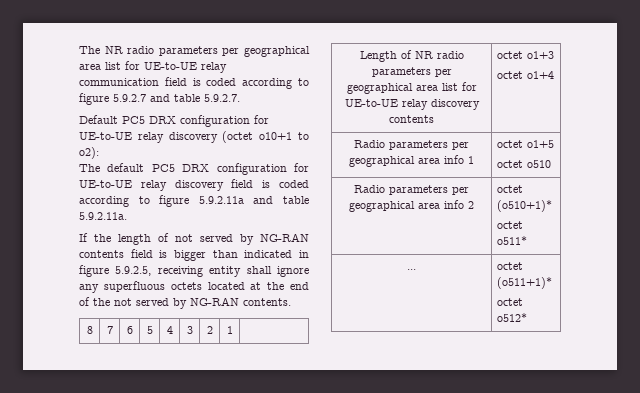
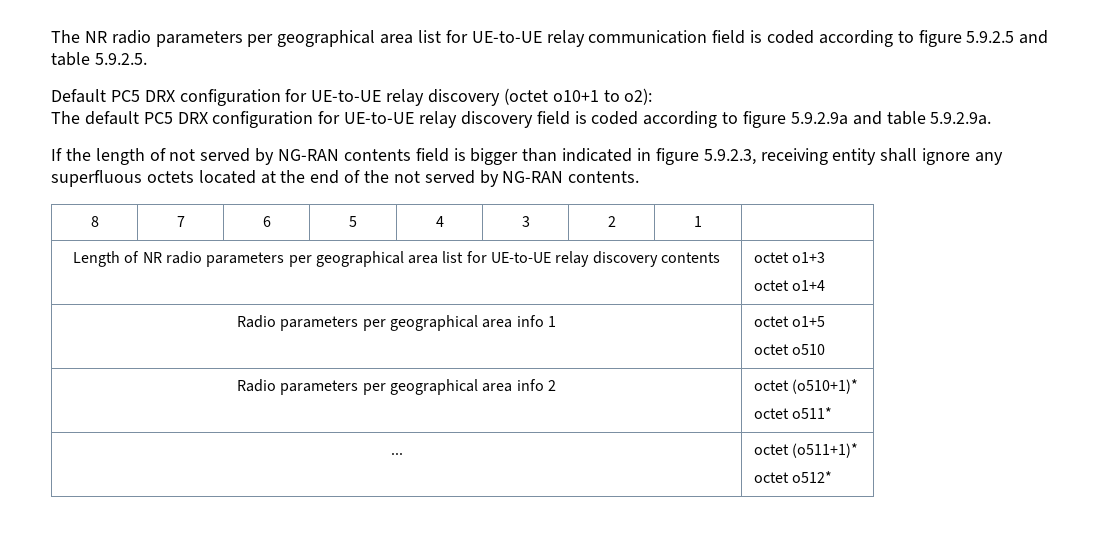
[113,94,240,102] 5.9.2.7 and table 5.9.2.7. -> [966,30,1049,44] [51,52,147,66] 5.9.2.5 and table 5.9.2.5.
[198,196,309,204] [79,212,127,220] 5.9.2.11a and table 5.9.2.11a. -> [790,111,992,125] 5.9.2.9a and table 5.9.2.9a.
[115,266,152,276] 5.9.2.5, -> [703,149,756,165] 5.9.2.3,

